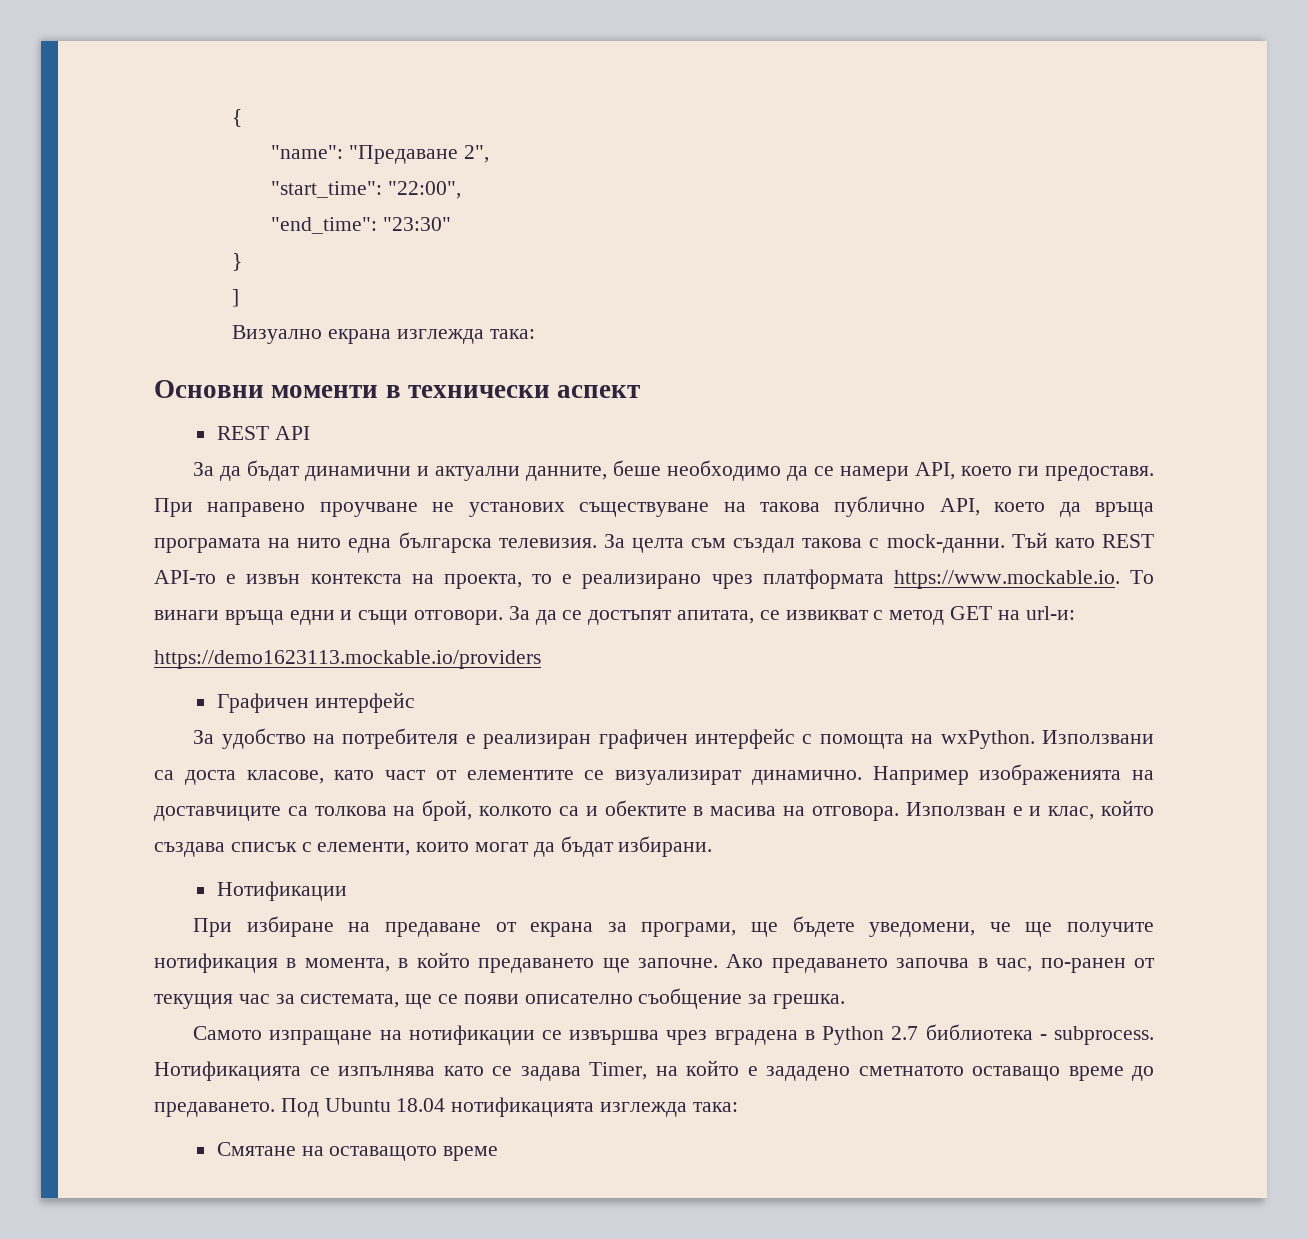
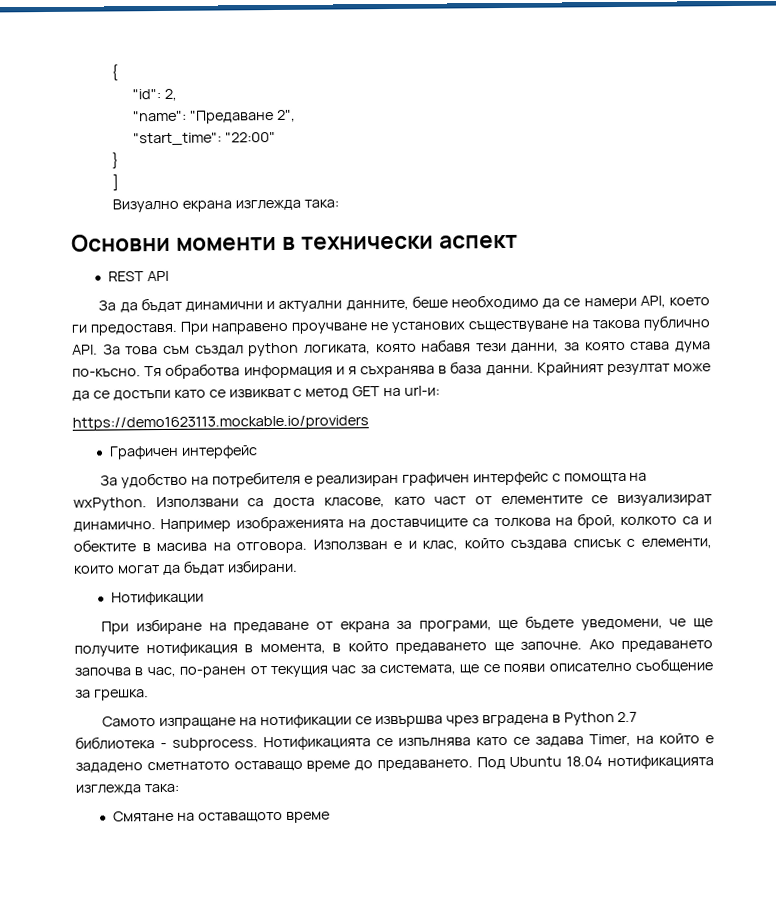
(243, 118) none -> [132,88,178,101] // "id": 2,
[388,181,462,199] [271,217,452,234] "22:00", // "end_time": "23:30" -> [225,131,277,143] "22:00"
[939,498,1154,517] [154,532,1154,553] [154,569,1154,589] [154,606,755,625] API, което да връща програмата на нито една българска телевизия. За целта съм създал такова с mock-данни. Тъй като REST API-то е извън контекста на проекта, то е реализирано чрез платформата https://www.mockable.io. То винаги връща едни и същи отговори. За да се достъпят апитата, -> [72,339,712,357] [72,361,711,379] [72,389,206,401] API. За това съм създал python логиката, която набавя тези данни, за която става дума по-късно. Тя обработва информация и я съхранява в база данни. Крайният резултат може да се достъпи като

